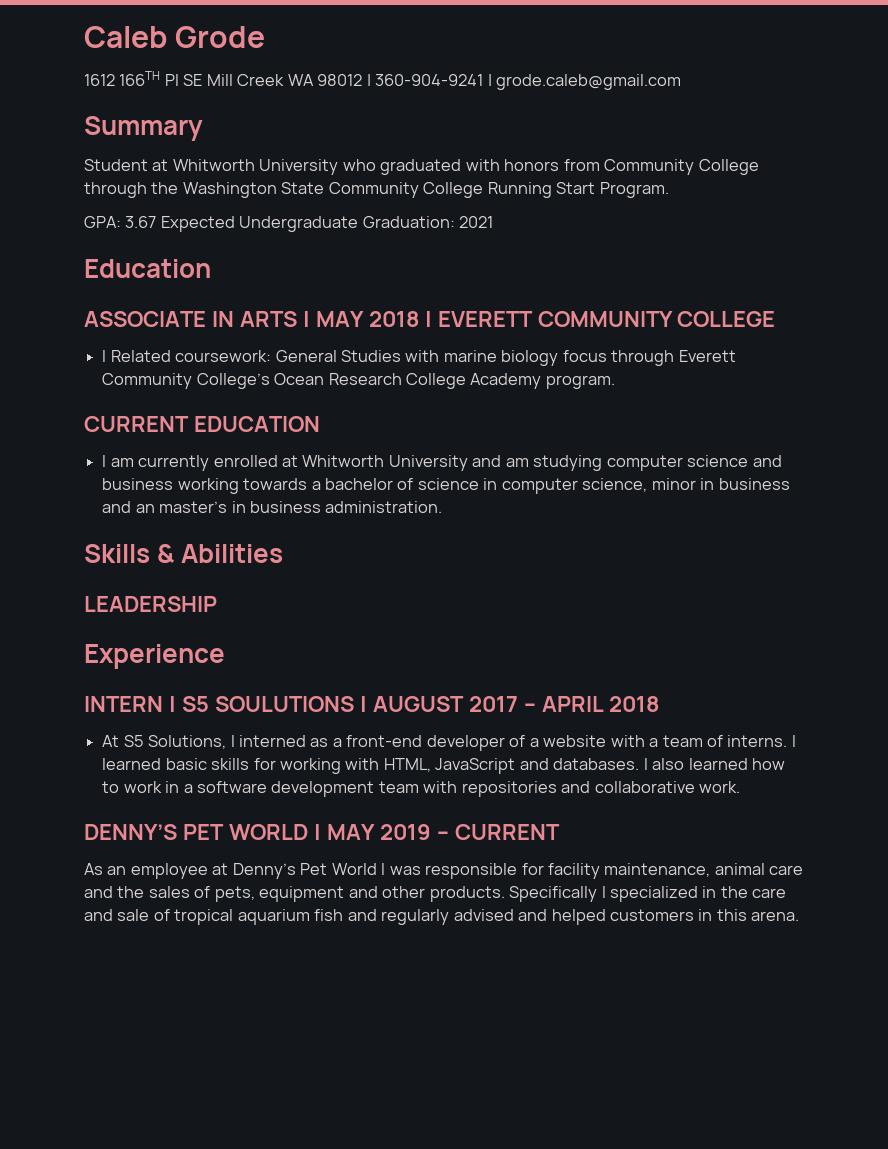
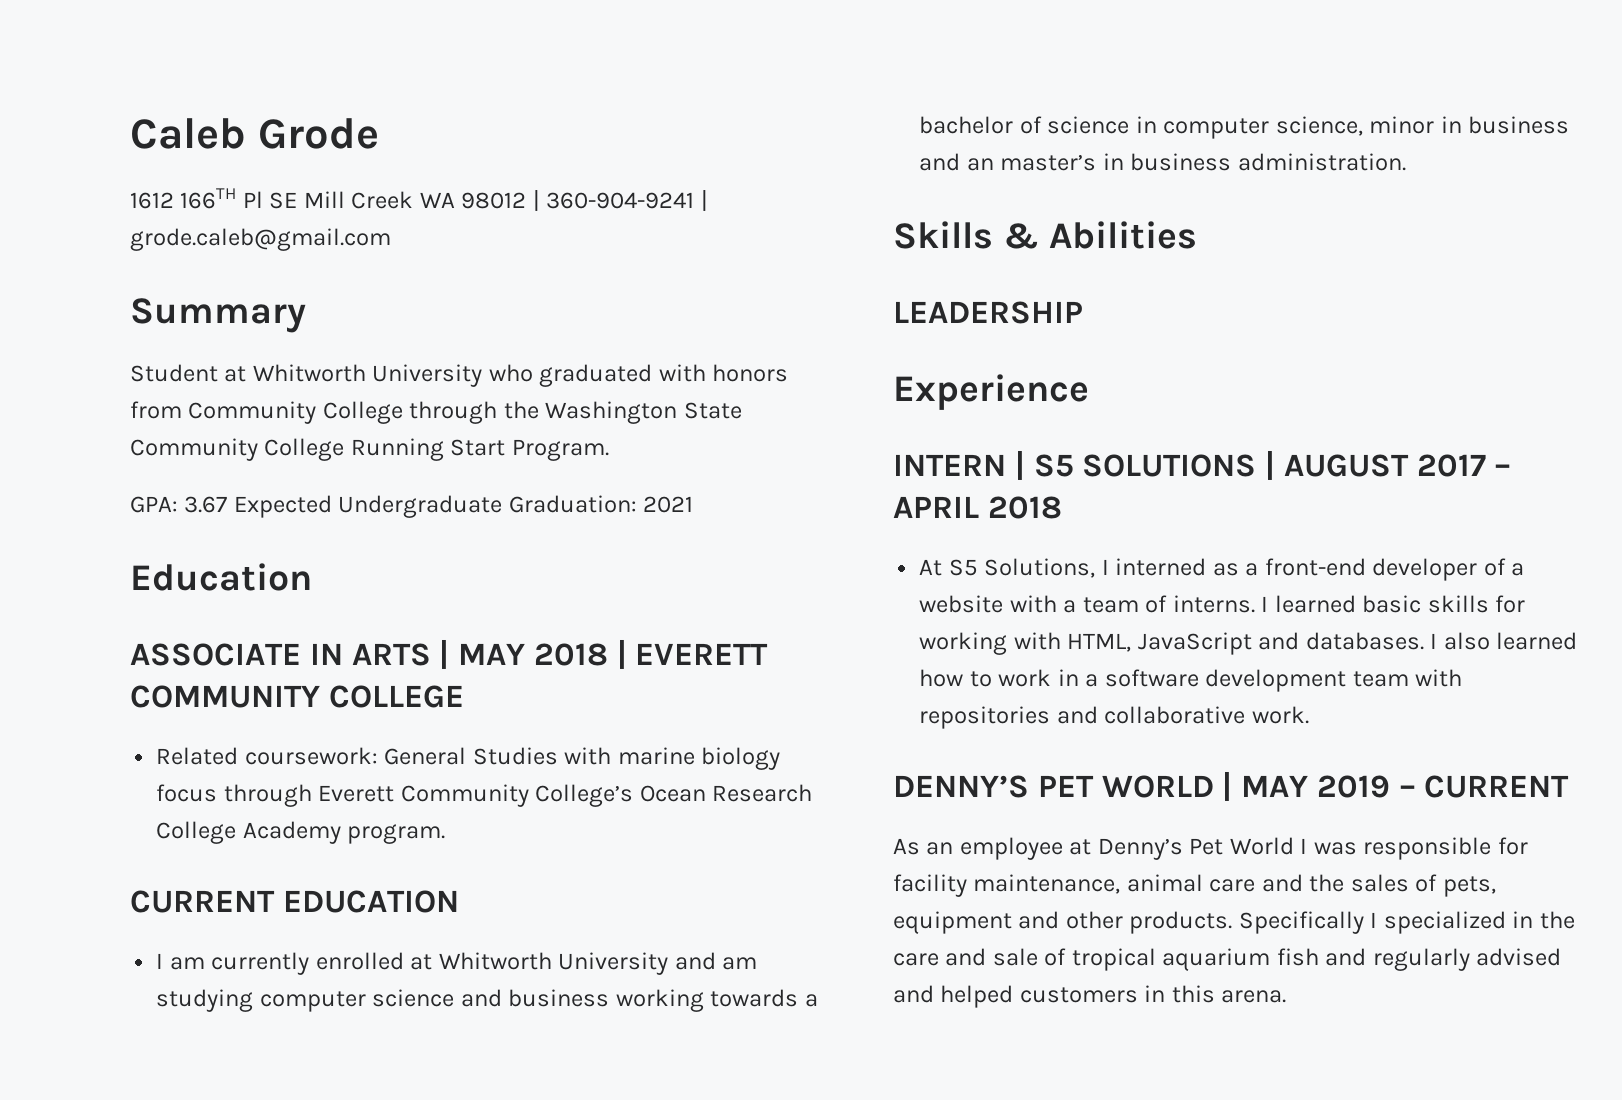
[102,350,107,362] I -> (464, 696) none
[214,696,354,712] SOULUTIONS -> [1082,454,1257,477] SOLUTIONS

